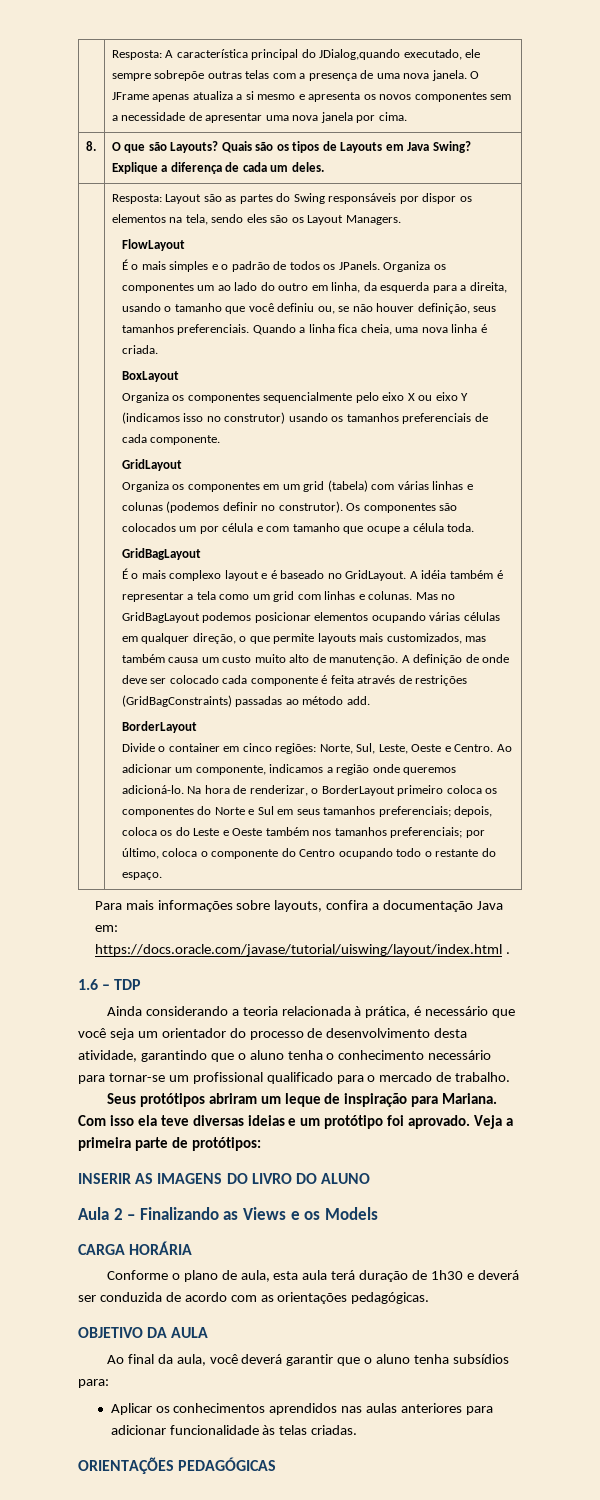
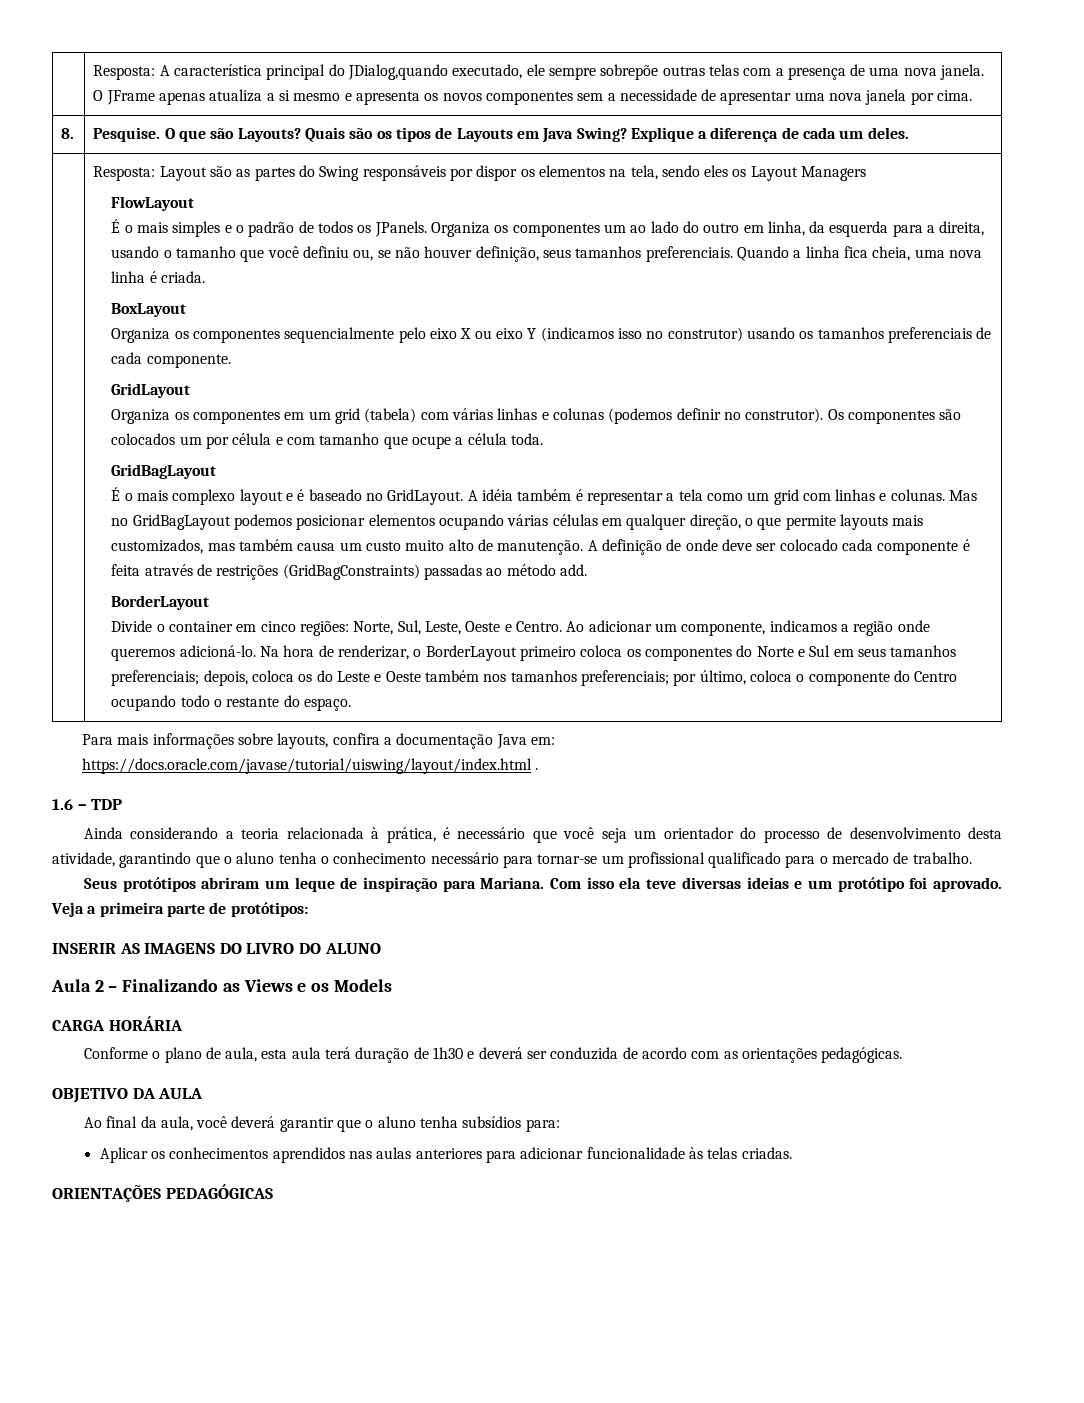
(96, 146) none -> [93,127,161,142] Pesquise.
[270,215,289,223] são -> (729, 171) none
[345,215,401,225] Managers. -> [801,166,867,181] Managers

